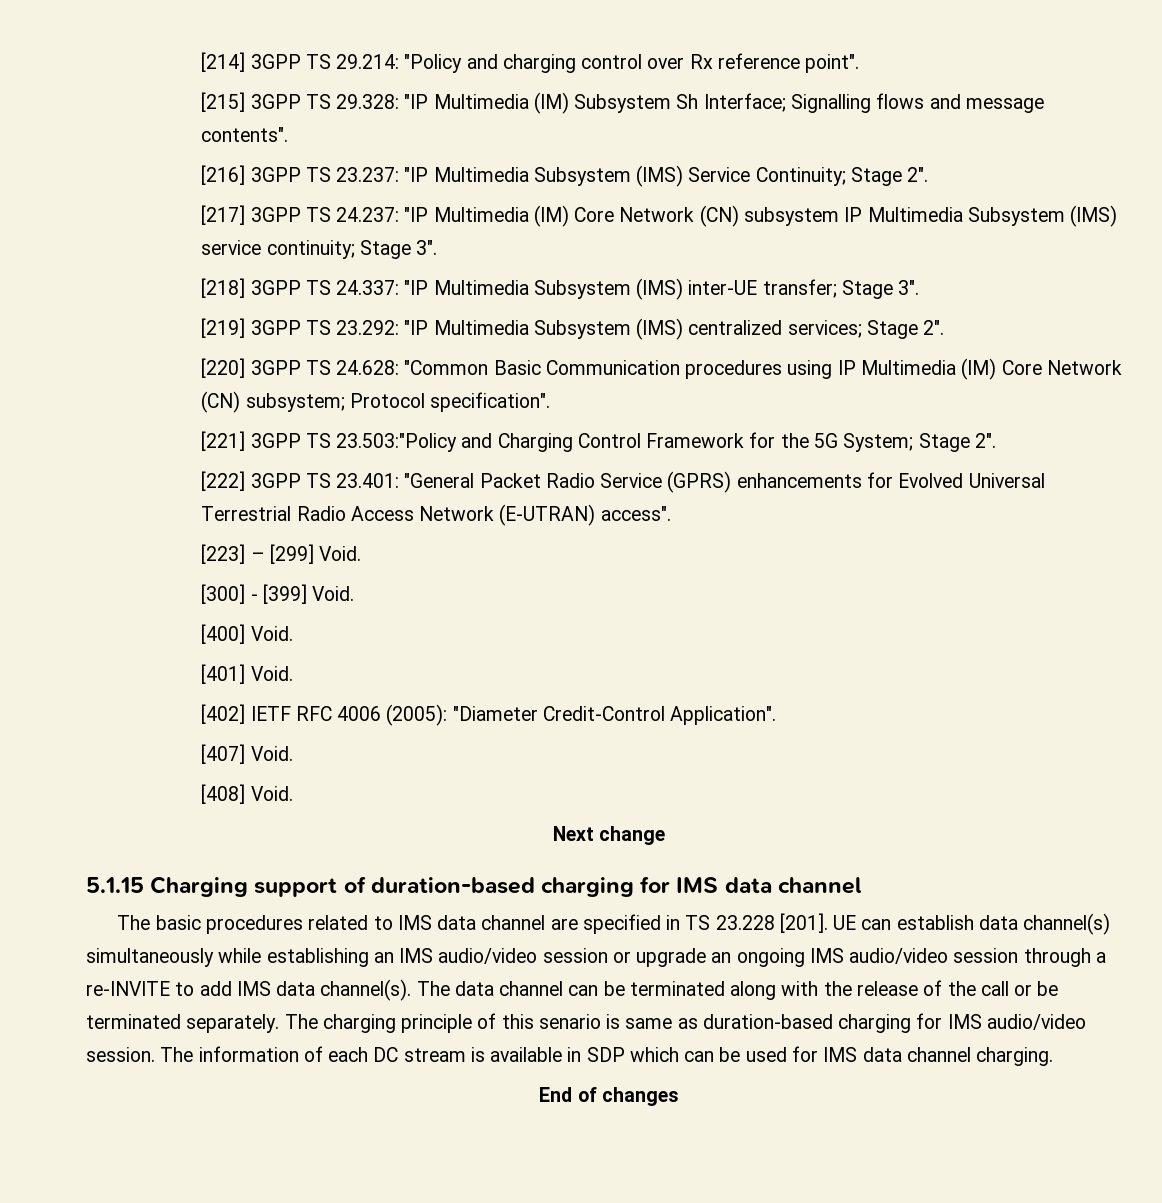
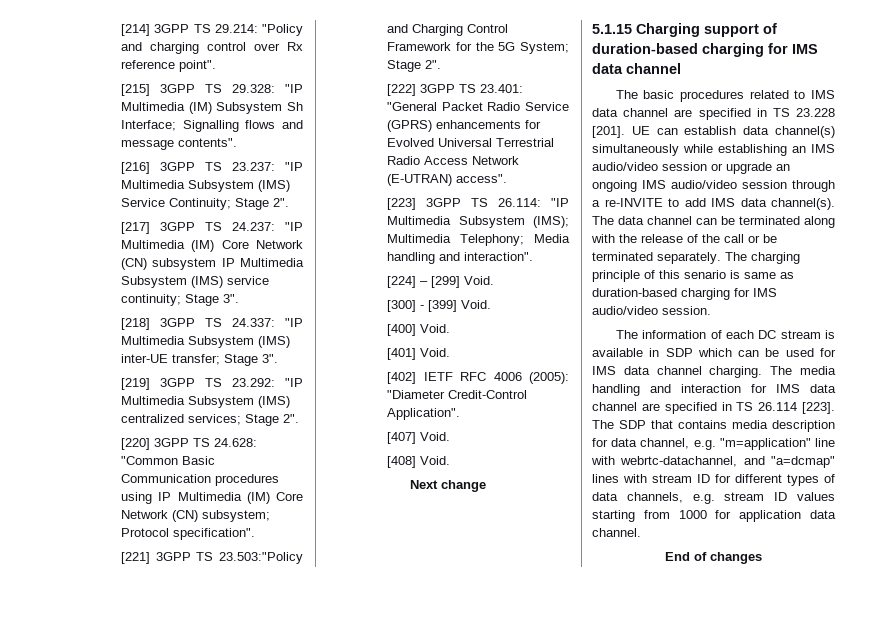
(246, 554) none -> [426,198,569,207] [387,216,569,228] [387,234,570,246] [387,252,534,264] [387,276,417,288] 3GPP TS 26.114: "IP Multimedia Subsystem (IMS); Multimedia Telephony; Media handling and interaction". // [224]
(155, 1054) none -> (711, 310) //
(1054, 1056) none -> [770,366,836,375] [592,384,836,396] [592,402,835,414] [592,420,835,432] [592,438,835,450] [591,456,835,468] [592,474,835,486] [592,492,835,504] [592,510,836,522] [592,528,641,537] The media handling and interaction for IMS data channel are specified in TS 26.114 [223]. The SDP that contains media description for data channel, e.g. "m=application" line with webrtc-datachannel, and "a=dcmap" lines with stream ID for different types of data channels, e.g. stream ID values starting from 1000 for application data channel.

